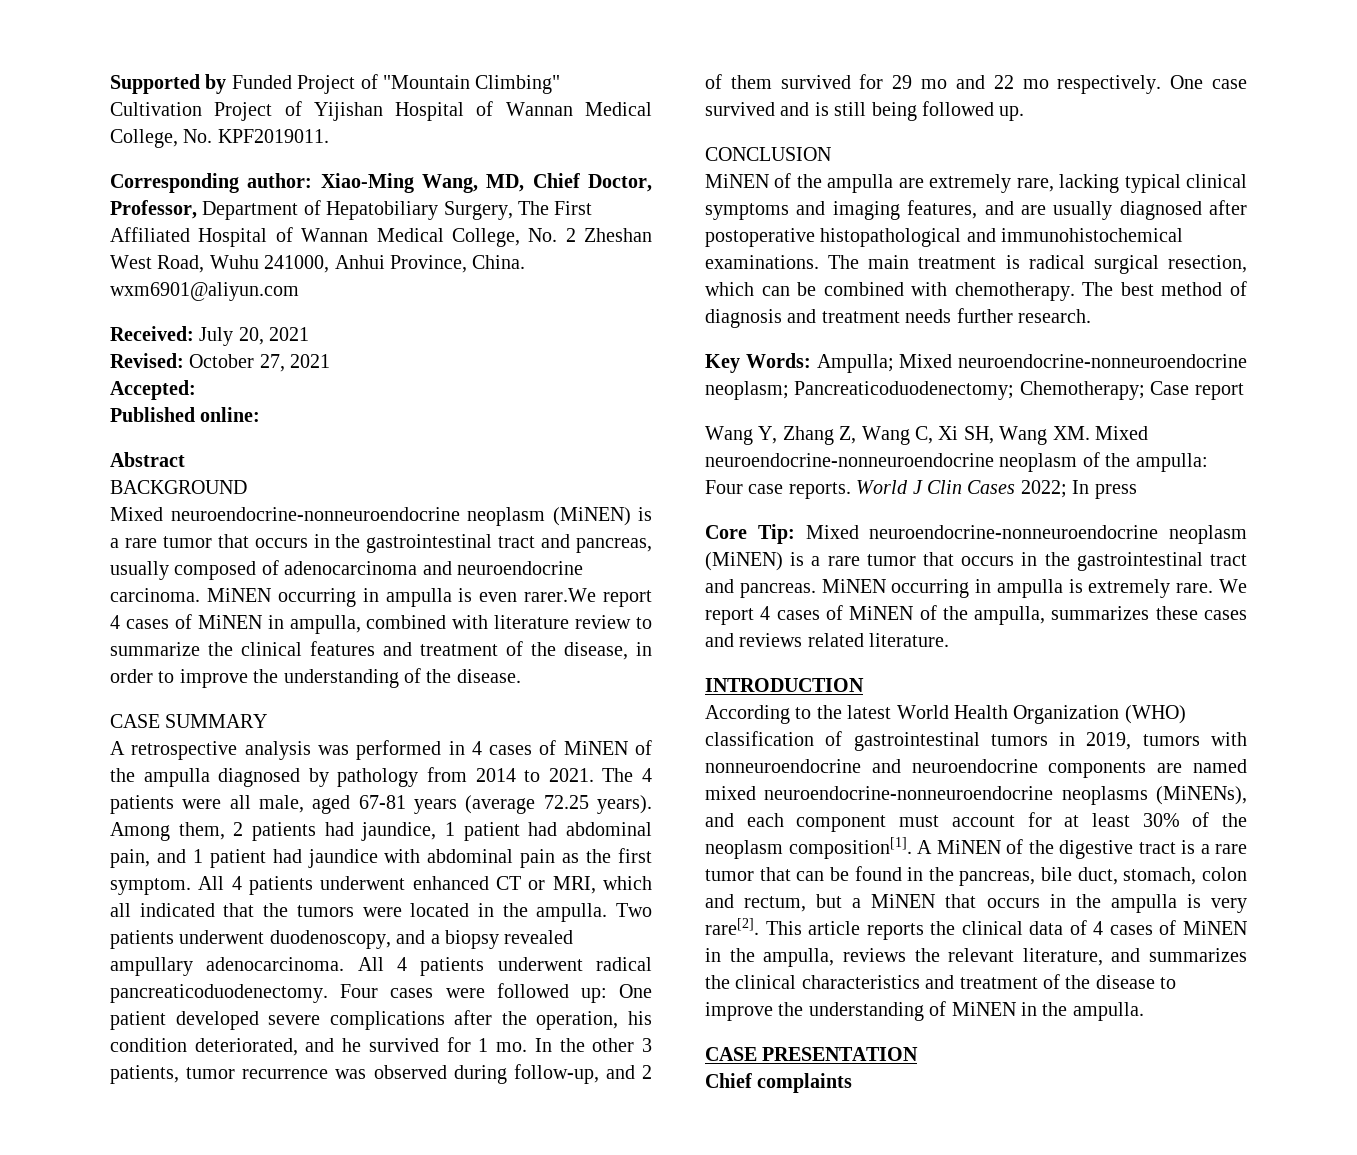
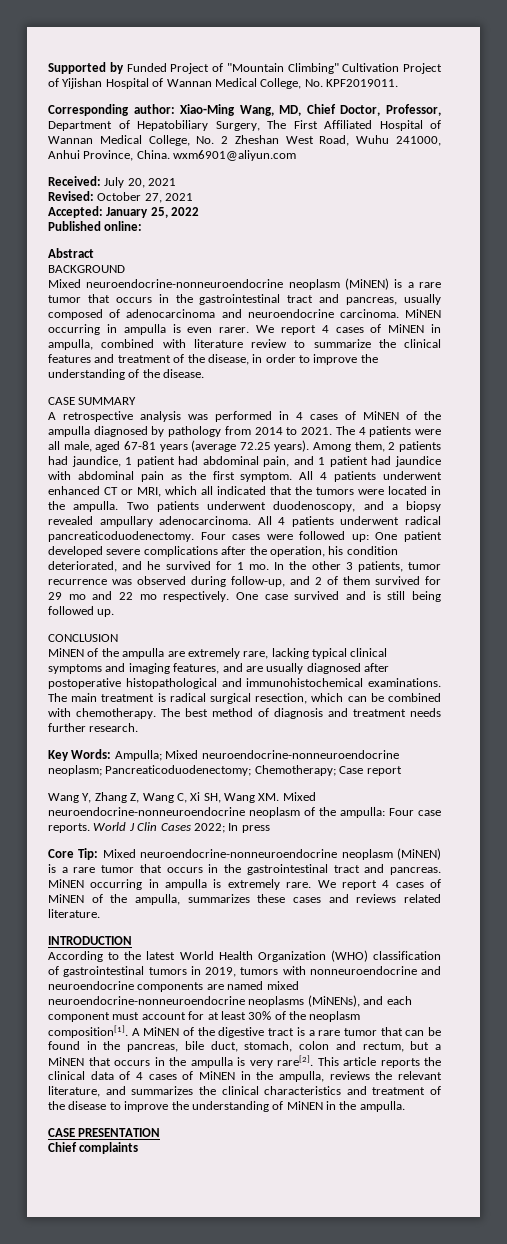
(196, 390) none -> [106,207,200,218] January 25, 2022
[524,588,597,602] rarer.We -> [219,325,274,333] rarer. We

